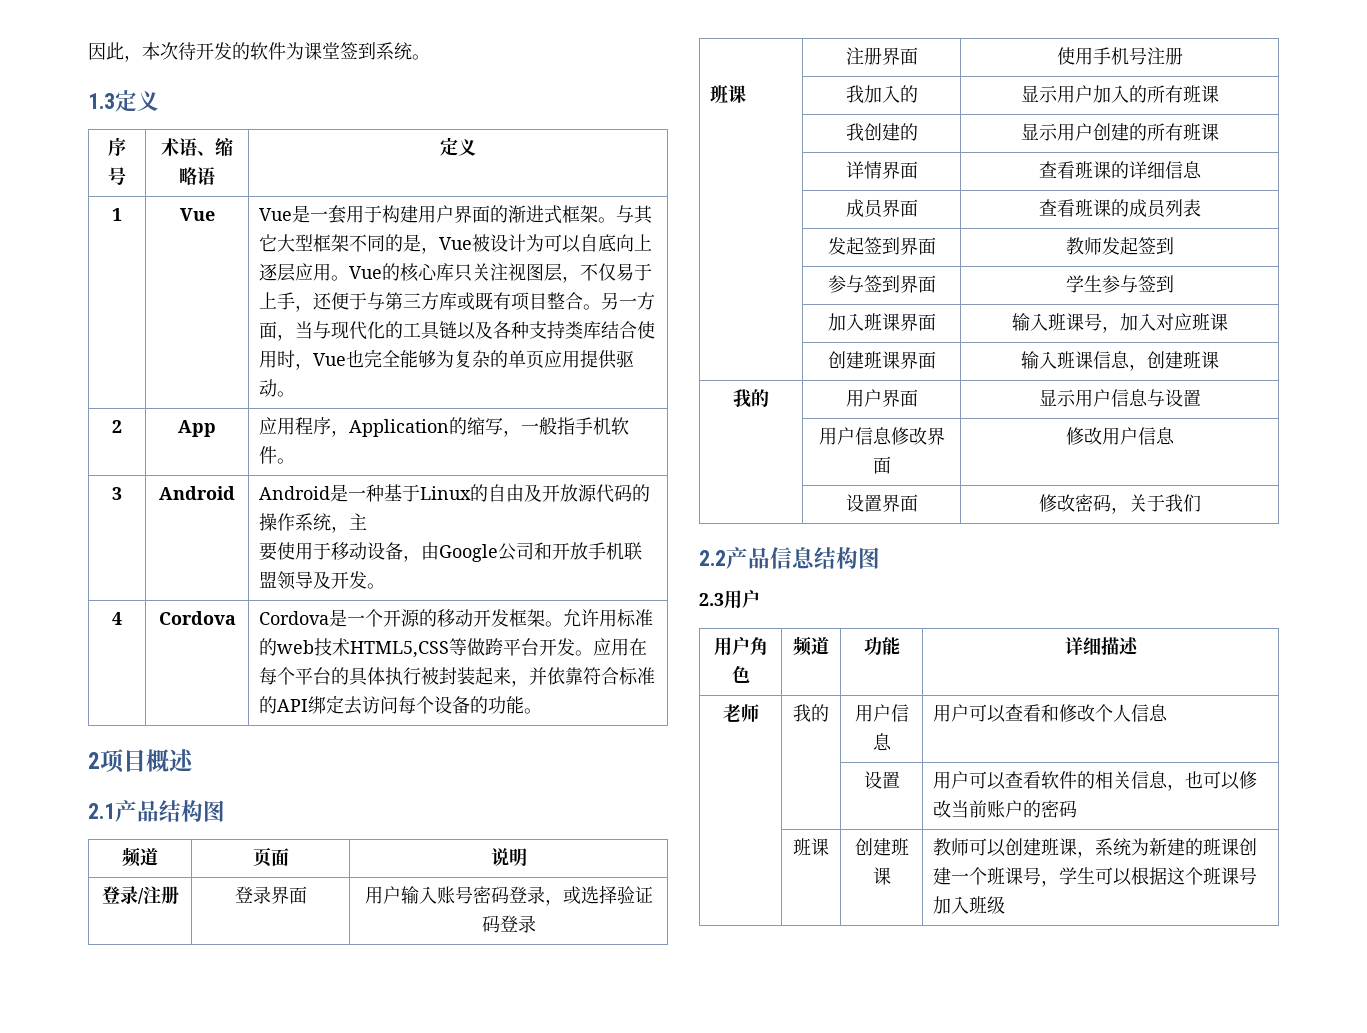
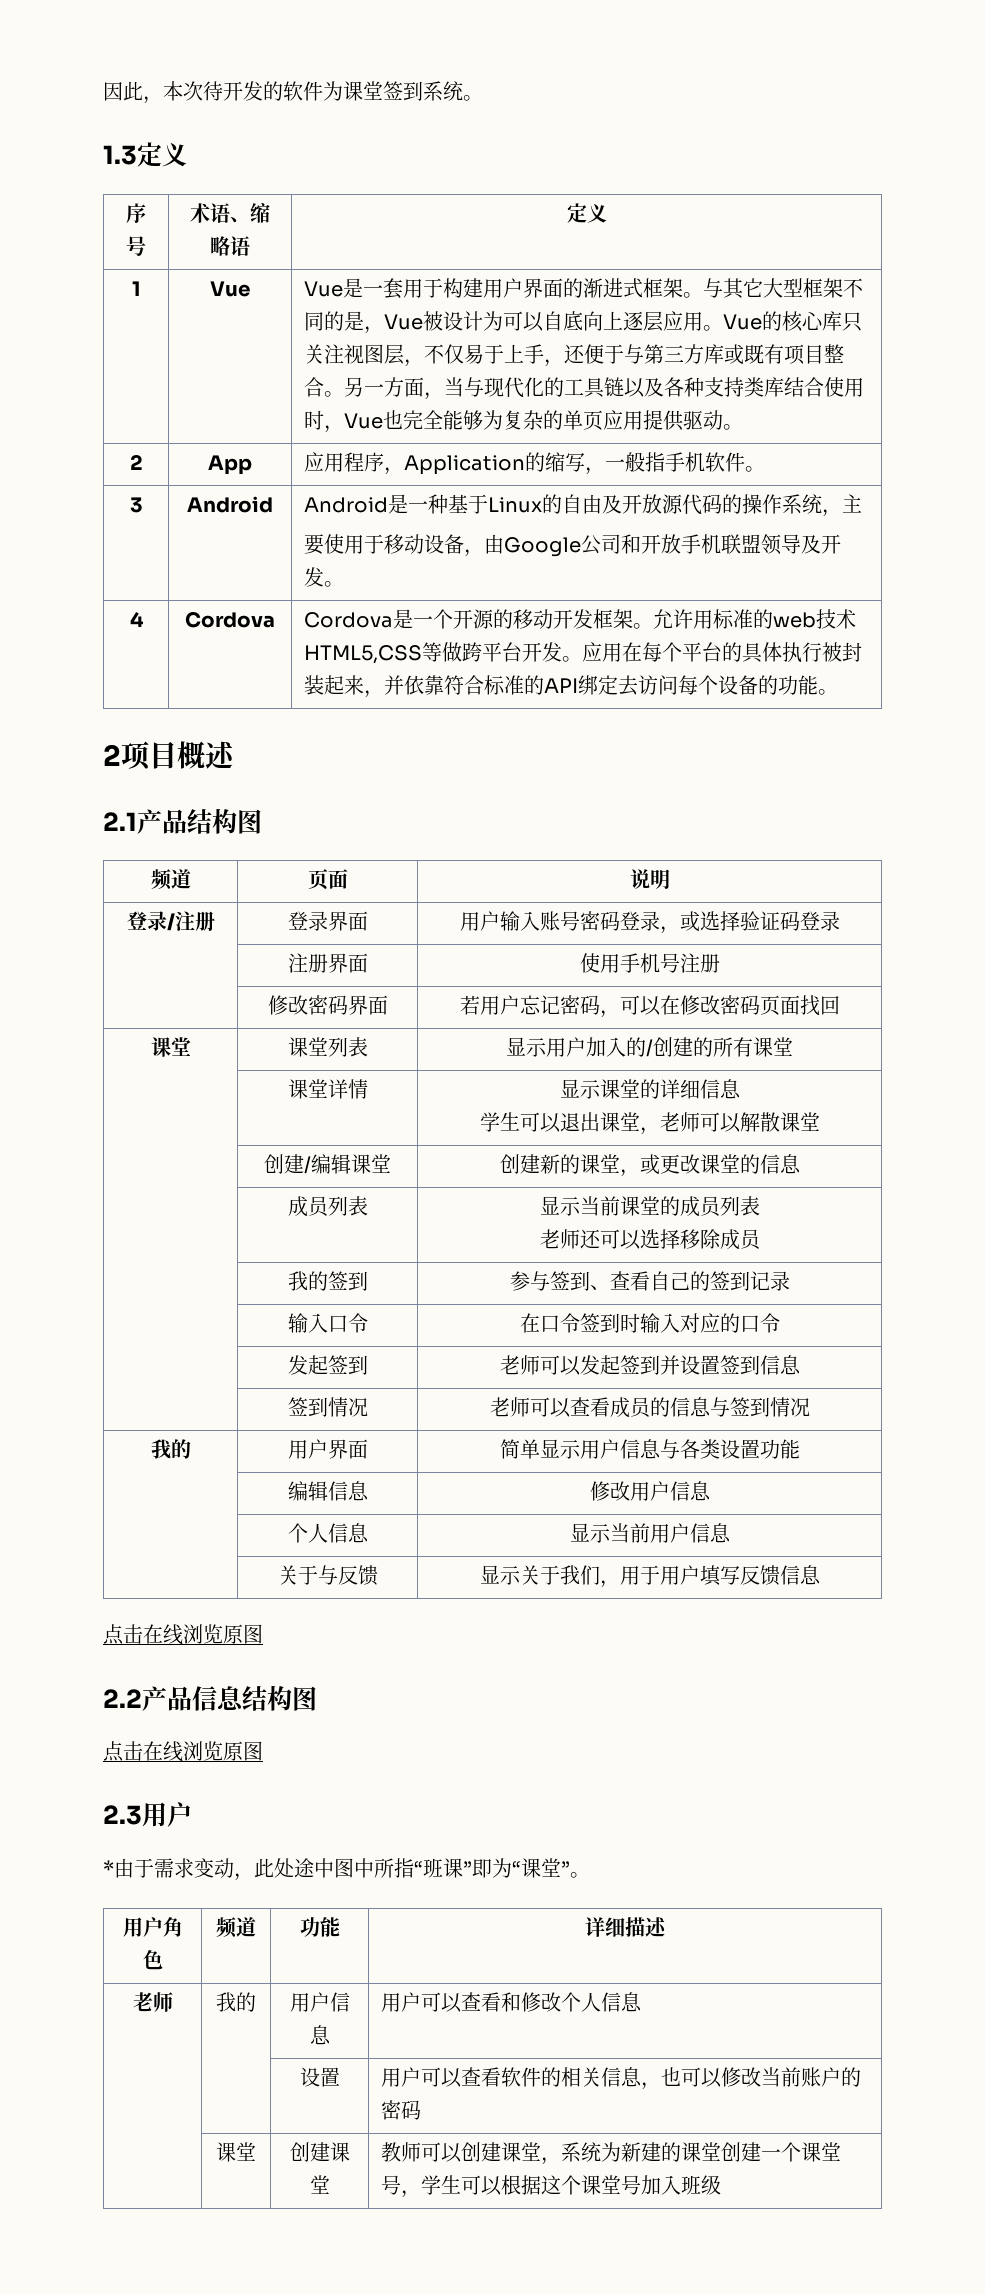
[710,85,747,103] [845,85,918,103] [1020,85,1219,103] [845,123,918,141] [1020,123,1093,141] 班课 | 我加入的 | 显示用户加入的所有班课 // | 我创建的 | 显示用户 -> [267,995,388,1015] [459,995,840,1018] [150,1037,191,1057] [287,1037,368,1057] [506,1037,653,1057] | 修改密码界面 | 若用户忘记密码，可以在修改密码页面找回 // 课堂 | 课堂列表 | 显示用户加入的/
[1182,123,1219,141] 班课 // | -> [753,1037,793,1057] [287,1079,328,1099] 课堂 // | 课堂
[881,161,918,179] [1038,161,1111,179] 界面 | 查看班课 -> [559,1079,640,1099] | 显示课堂
[845,199,918,218] [1038,199,1201,218] [827,237,936,255] [1065,237,1174,255] [827,275,936,293] [1065,275,1174,293] [827,313,936,331] [1011,313,1228,333] [827,351,936,369] [1020,351,1219,371] // | 成员界面 | 查看班课的成员列表 // | 发起签到界面 | 教师发起签到 // | 参与签到界面 | 学生参与签到 // | 加入班课界面 | 输入班课号，加入对应班课 // | 创建班课界面 | 输入班课信息，创建班课 -> [479,1112,820,1135] [264,1154,391,1174] [499,1154,801,1177] [287,1196,368,1217] [539,1196,760,1217] [539,1229,762,1250] [287,1271,368,1291] [509,1271,790,1291] [287,1313,368,1333] [519,1313,780,1333] [287,1355,368,1375] [499,1355,801,1376] [287,1397,368,1417] [489,1397,810,1418] // 学生可以退出课堂，老师可以解散课堂 // | 创建/编辑课堂 | 创建新的课堂，或更改课堂的信息 // | 成员列表 | 显示当前课堂的成员列表 // 老师还可以选择移除成员 // | 我的签到 | 参与签到、查看自己的签到记录 // | 输入口令 | 在口令签到时输入对应的口令 // | 发起签到 | 老师可以发起签到并设置签到信息 // | 签到情况 | 老师可以查看成员的信息与签到情况
(918, 398) none -> [499,1439,540,1459] 简单
[1164,389,1201,407] [818,427,945,445] [872,456,891,474] 设置 // | 用户信息修改界面 -> [679,1439,800,1459] [287,1481,369,1501] 各类设置功能 // | 编辑信息
[845,494,918,512] [1038,494,1201,514] 设置界面 | 修改密码，关于我们 -> [287,1523,369,1543] [569,1523,731,1543] [277,1565,378,1586] [479,1565,821,1588] [103,1624,263,1645] 个人信息 | 显示当前用户信息 // | 关于与反馈 | 显示关于我们，用于用户填写反馈信息 // 点击在线浏览原图
[699,590,760,609] 2.3用户 -> [103,1741,263,1762] [103,1802,192,1827] [103,1858,590,1881] 点击在线浏览原图 // 2.3用户 // *由于需求变动，此处途中图中所指“班课”即为“课堂”。
[793,838,829,856] [854,838,909,856] [872,867,891,885] 班课 | 创建班课 -> [216,2142,256,2162] [289,2142,350,2162] [309,2175,330,2194] 课堂 | 创建课堂
[1041,838,1078,856] 班课 -> [501,2142,542,2162] 课堂
[1203,838,1240,856] 班课 -> [681,2142,722,2162] 课堂
[987,867,1024,885] 班课 -> [801,2142,842,2162] 课堂
[1203,867,1240,885] 班课 -> [581,2175,622,2195] 课堂

